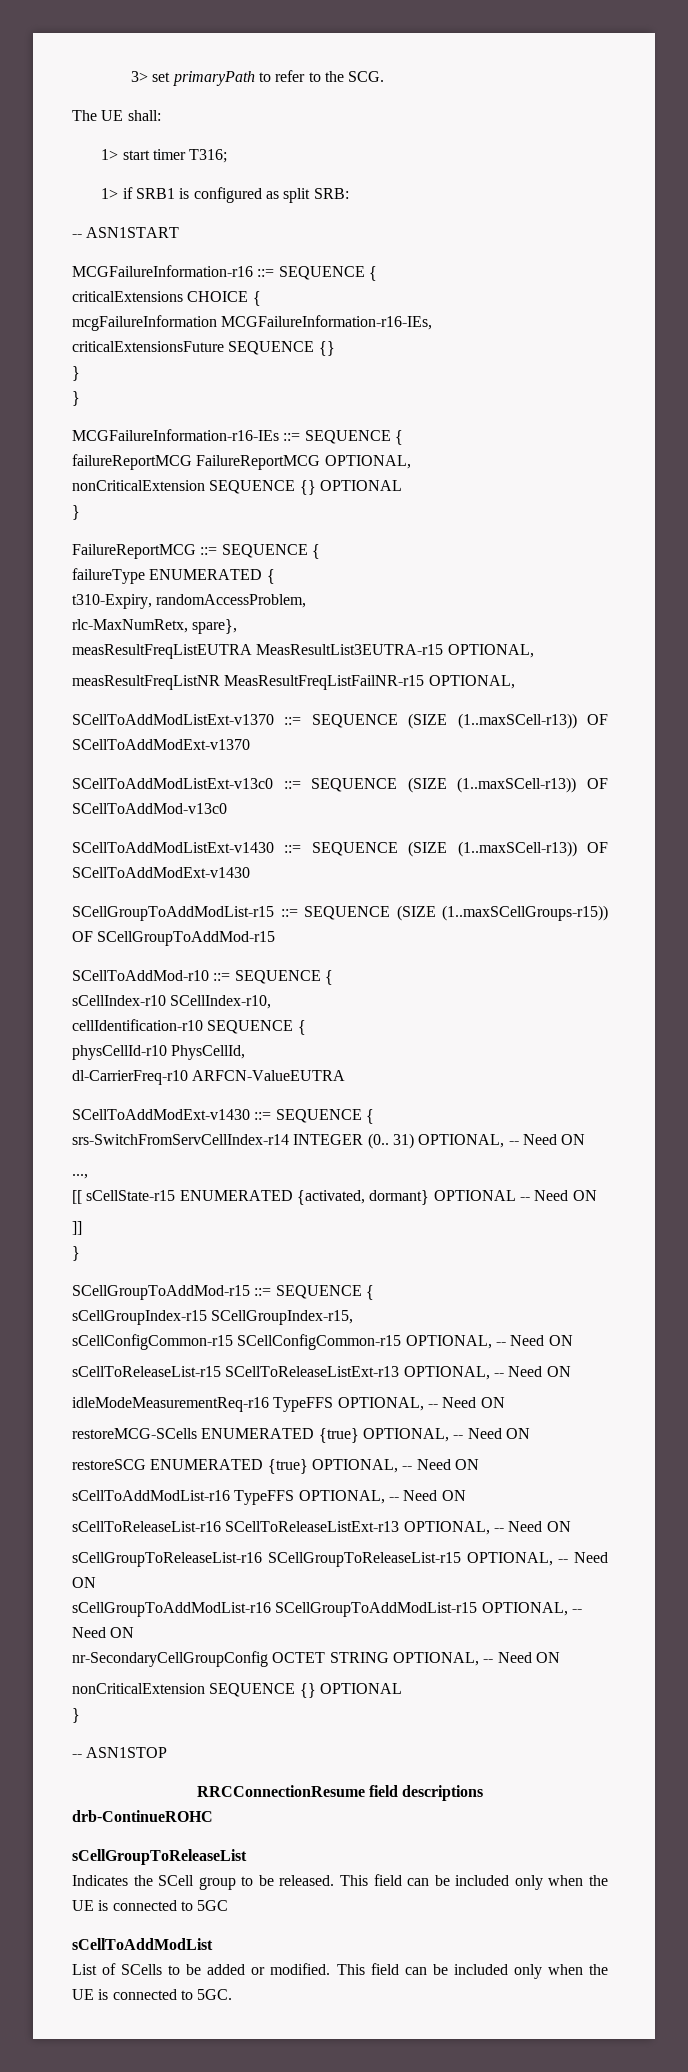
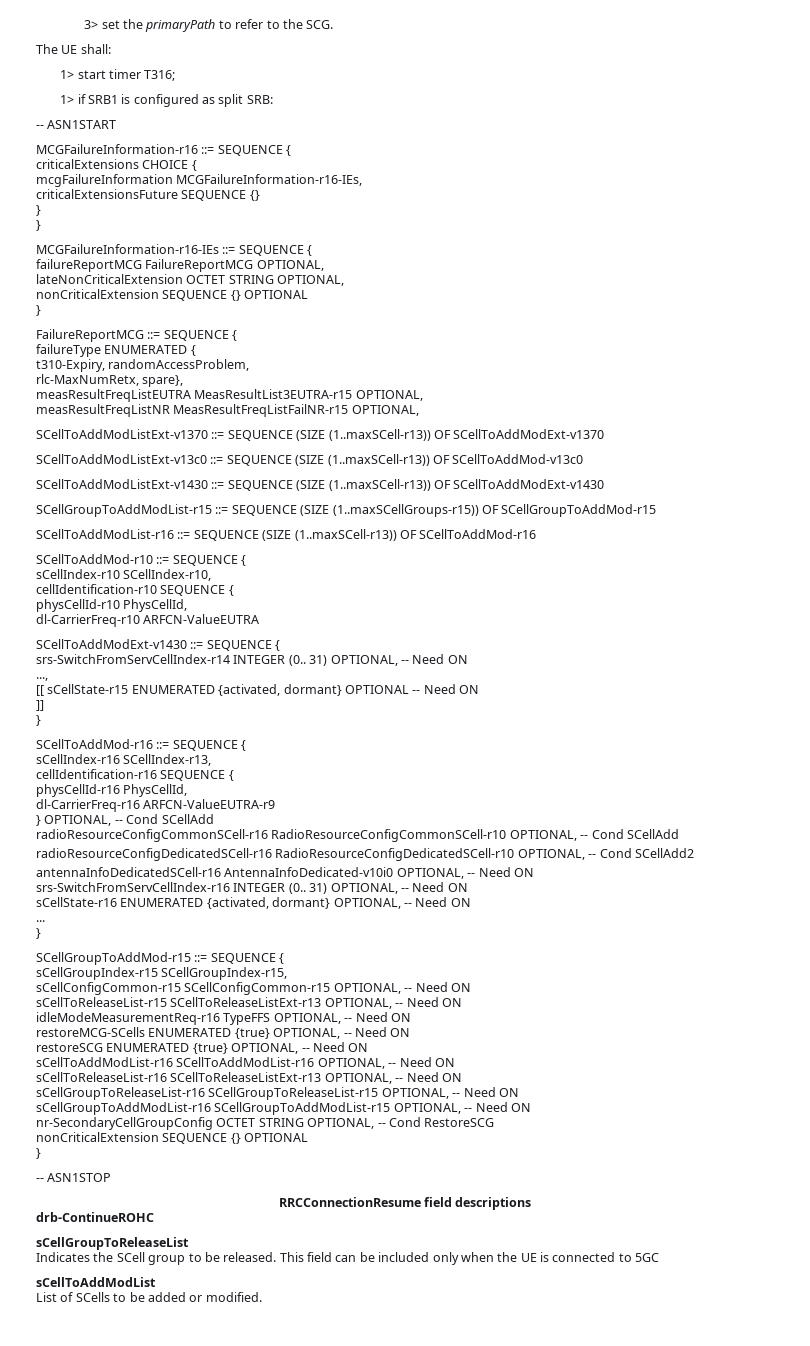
(171, 77) none -> [123,19,144,29] the
(411, 462) none -> [36,274,345,286] // lateNonCriticalExtension OCTET STRING OPTIONAL,
(276, 938) none -> [36,529,537,541] // SCellToAddModList-r16 ::= SEQUENCE (SIZE (1..maxSCell-r13)) OF SCellToAddMod-r16
(80, 1253) none -> [36,739,247,751] [36,754,212,766] [36,769,234,781] [36,784,188,797] [36,799,276,812] [36,814,214,826] [36,829,679,842] [36,848,694,861] [36,867,534,879] [36,882,468,894] [36,897,471,909] [36,920,45,922] [36,928,41,939] // SCellToAddMod-r16 ::= SEQUENCE { // sCellIndex-r16 SCellIndex-r13, // cellIdentification-r16 SEQUENCE { // physCellId-r16 PhysCellId, // dl-CarrierFreq-r16 ARFCN-ValueEUTRA-r9 // } OPTIONAL, -- Cond SCellAdd // radioResourceConfigCommonSCell-r16 RadioResourceConfigCommonSCell-r10 OPTIONAL, -- Cond SCellAdd // radioResourceConfigDedicatedSCell-r16 RadioResourceConfigDedicatedSCell-r10 OPTIONAL, -- Cond SCellAdd2 // antennaInfoDedicatedSCell-r16 AntennaInfoDedicated-v10i0 OPTIONAL, -- Need ON // srs-SwitchFromServCellIndex-r16 INTEGER (0.. 31) OPTIONAL, -- Need ON // sCellState-r16 ENUMERATED {activated, dormant} OPTIONAL, -- Need ON // ... // }
[234,1490,295,1505] TypeFFS -> [176,1057,315,1067] SCellToAddModList-r16
[497,1652,560,1663] Need ON -> [388,1117,495,1127] Cond RestoreSCG
[336,1963,608,1979] [72,1989,233,2000] This field can be included only when the UE is connected to 5GC. -> (262, 1297) none

